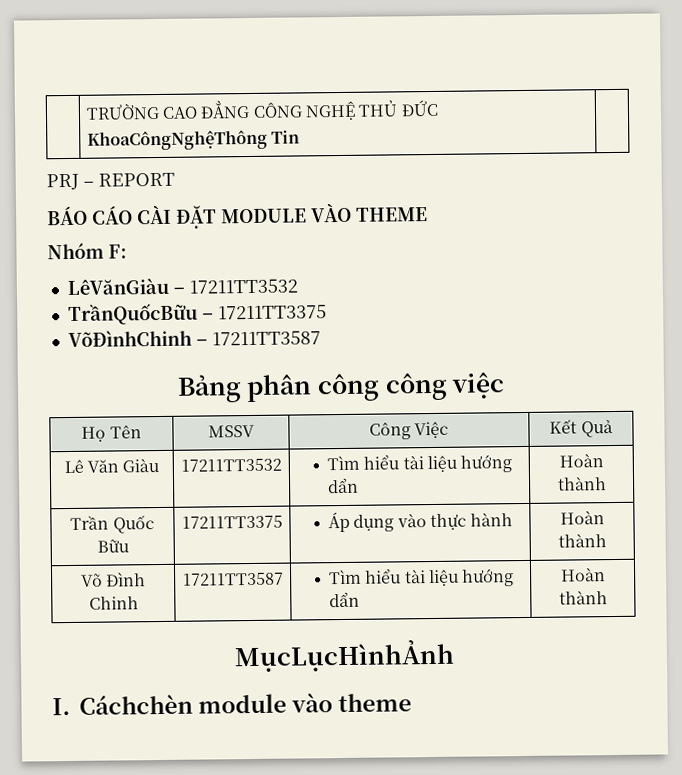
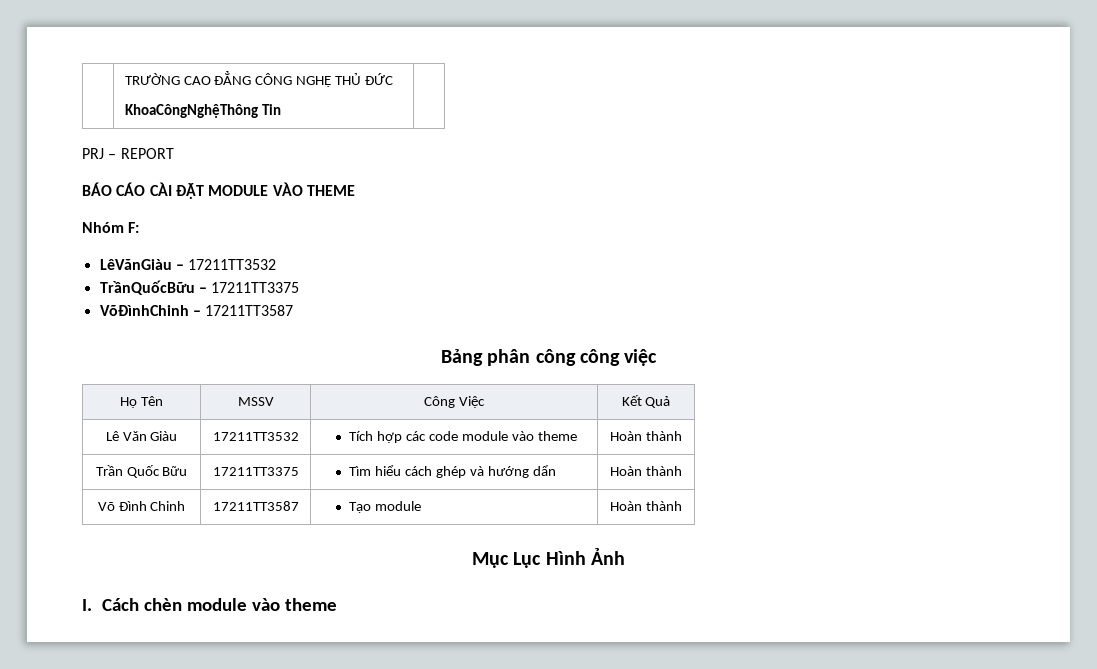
[327,454,513,473] [327,477,360,494] Tìm hiểu tài liệu hướng dẩn -> [349,431,577,443] Tích hợp các code module vào theme
[328,511,514,533] Áp dụng vào thực hành -> [349,465,556,478] Tìm hiểu cách ghép và hướng dẩn
[329,568,515,587] [329,591,361,608] [559,567,606,582] [558,590,608,605] [233,638,455,673] Tìm hiểu tài liệu hướng dẩn | Hoàn thành // MụcLụcHìnhẢnh -> [349,501,422,513] [610,501,682,511] [472,548,625,568] Tạo module | Hoàn thành // Mục Lục Hình Ảnh
[79,694,193,715] Cáchchèn -> [101,598,182,611] Cách chèn

